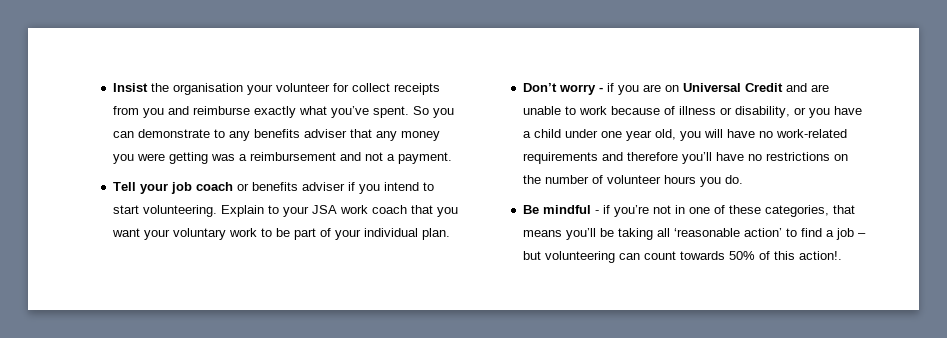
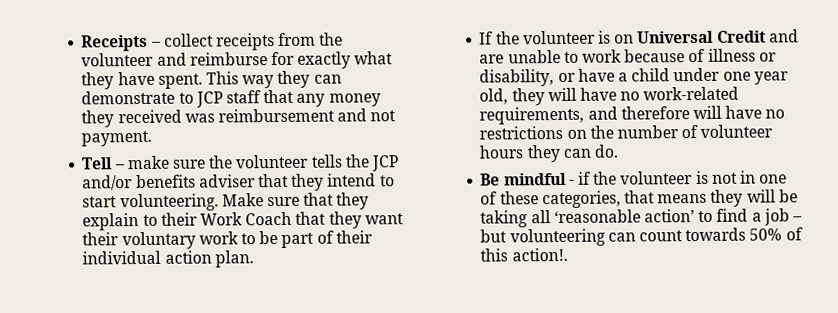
[112,83,349,95] Insist the organisation your volunteer for -> [81,34,161,52] Receipts –
[142,108,164,118] you -> [319,32,344,46] [81,52,155,67] the volunteer
(250, 110) none -> [271,51,296,66] for
[330,106,454,118] [112,129,440,141] [112,152,452,164] [112,182,434,194] [112,205,458,217] [111,228,170,240] you’ve spent. So you can demonstrate to any benefits adviser that any money you were getting was a reimbursement and not a payment. // Tell your job coach or benefits adviser if you intend to start volunteering. Explain to your JSA work coach that you want your -> [81,70,342,90] [81,89,381,108] [81,108,397,128] [81,130,153,147] [81,154,399,172] [82,173,395,191] [82,192,370,212] [82,211,404,231] [82,232,120,246] they have spent. This way they can demonstrate to JCP staff that any money they received was reimbursement and not payment. // Tell – make sure the volunteer tells the JCP and/or benefits adviser that they intend to start volunteering. Make sure that they explain to their Work Coach that they want their
[334,228,450,240] [522,83,661,95] your individual plan. // Don’t worry - if you are -> [335,230,373,244] [82,250,254,268] [479,30,612,45] their individual action plan. // If the volunteer is
[808,108,830,118] you -> (576, 77) none
[679,131,701,141] you -> [511,88,545,106] they
[522,152,598,164] requirements -> [479,106,585,125] requirements,
[681,152,712,164] you’ll -> [693,105,723,120] will
[699,177,721,187] you -> [526,144,592,163] they can
[613,205,649,217] you’re -> [593,170,709,185] the volunteer is
[565,228,596,240] you’ll -> [710,189,776,207] they will

